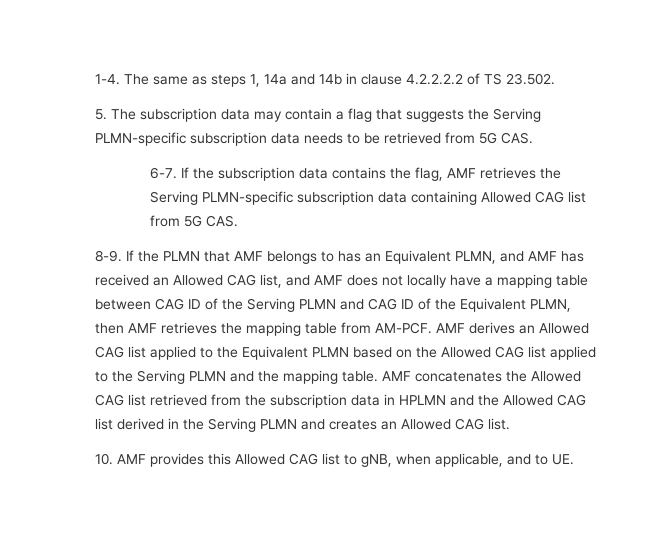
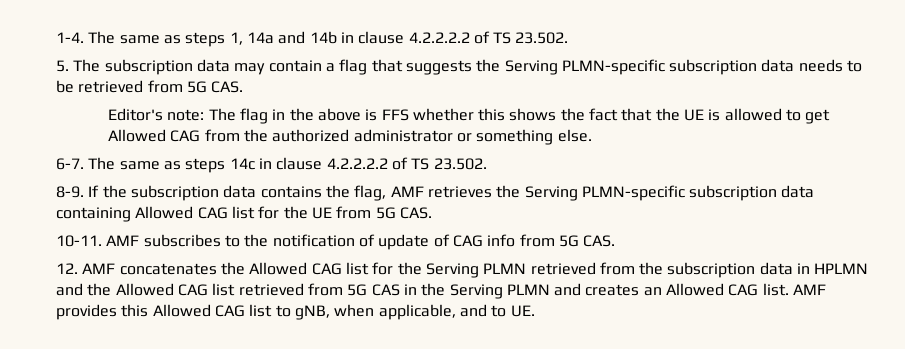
[149,167,177,179] 6-7. -> [107,108,831,124] [107,129,592,145] [55,157,487,173] [55,186,84,198] Editor's note: The flag in the above is FFS whether this shows the fact that the UE is allowed to get Allowed CAG from the authorized administrator or something else. // 6-7. The same as steps 14c in clause 4.2.2.2.2 of TS 23.502. // 8-9.
[149,215,238,227] [94,250,584,264] [94,274,588,288] [94,298,571,312] [94,322,589,336] [94,346,596,360] [94,370,378,384] from 5G CAS. // 8-9. If the PLMN that AMF belongs to has an Equivalent PLMN, and AMF has received an Allowed CAG list, and AMF does not locally have a mapping table between CAG ID of the Serving PLMN and CAG ID of the Equivalent PLMN, then AMF retrieves the mapping table from AM-PCF. AMF derives an Allowed CAG list applied to the Equivalent PLMN based on the Allowed CAG list applied to the Serving PLMN and the mapping table. -> [258,206,432,219] [55,234,616,250] [55,263,78,274] for the UE from 5G CAS. // 10-11. AMF subscribes to the notification of update of CAG info from 5G CAS. // 12.
(146, 400) none -> [372,262,527,278] for the Serving PLMN
[116,418,164,430] derived -> [238,283,400,296] retrieved from 5G CAS
[94,453,113,465] // 10. -> (789, 289) none

